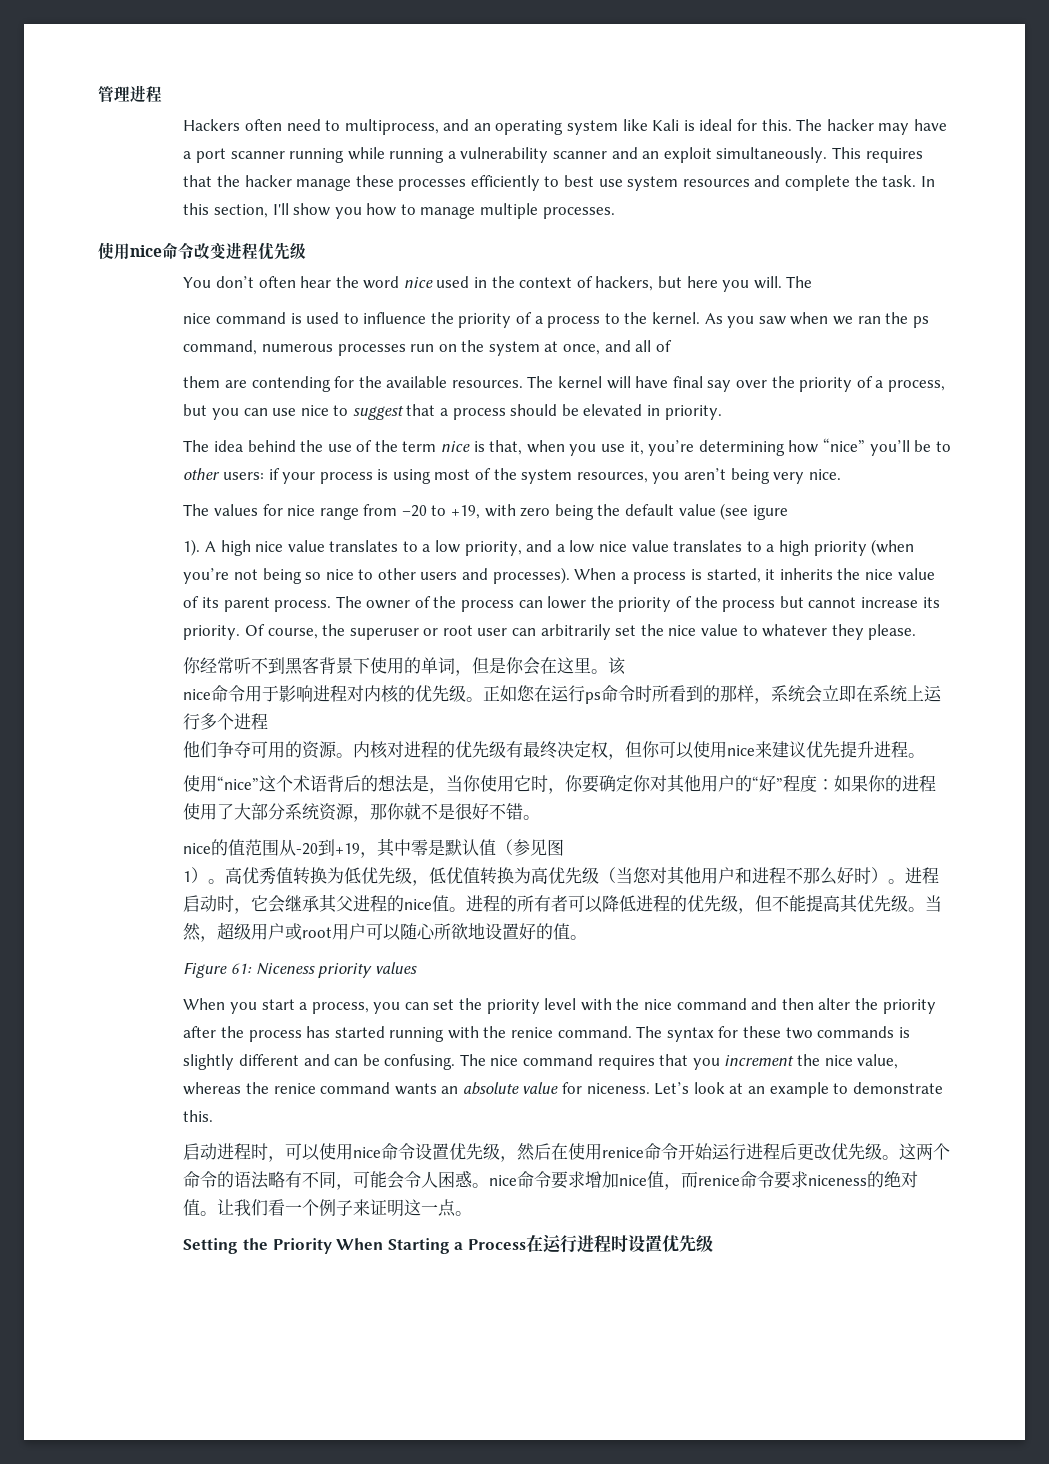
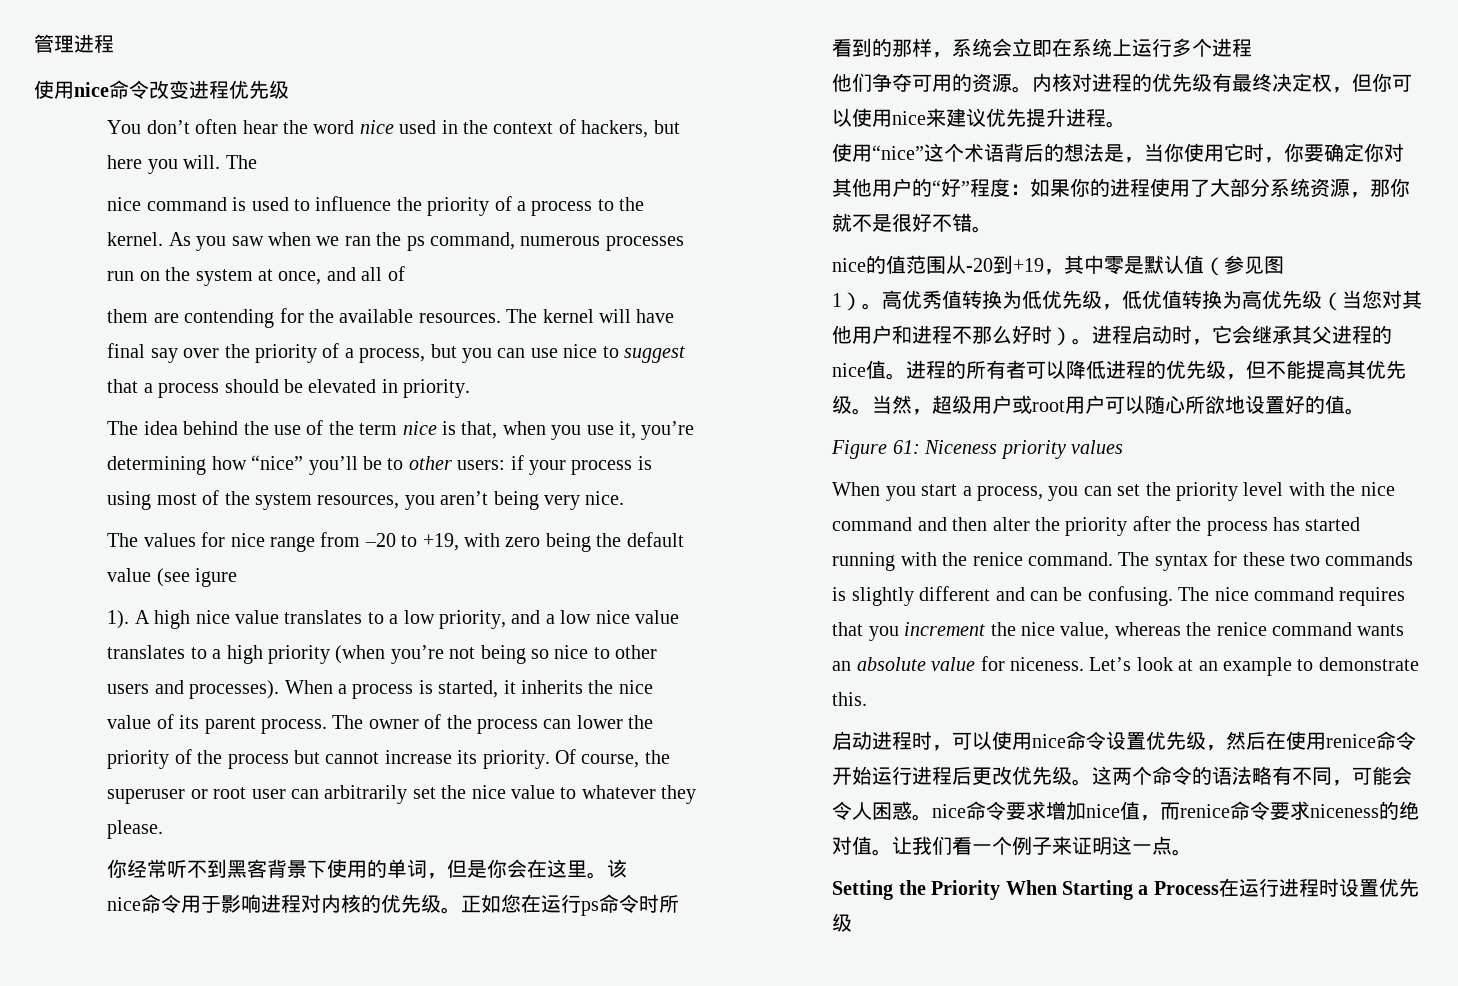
[183,119,947,135] [183,147,923,163] [183,175,935,191] [183,203,615,219] // Hackers often need to multiprocess, and an operating system like Kali is ideal for this. The hacker may have a port scanner running while running a vulnerability scanner and an exploit simultaneously. This requires that the hacker manage these processes efficiently to best use system resources and complete the task. In this section, I'll show you how to manage multiple processes. -> (114, 43) none

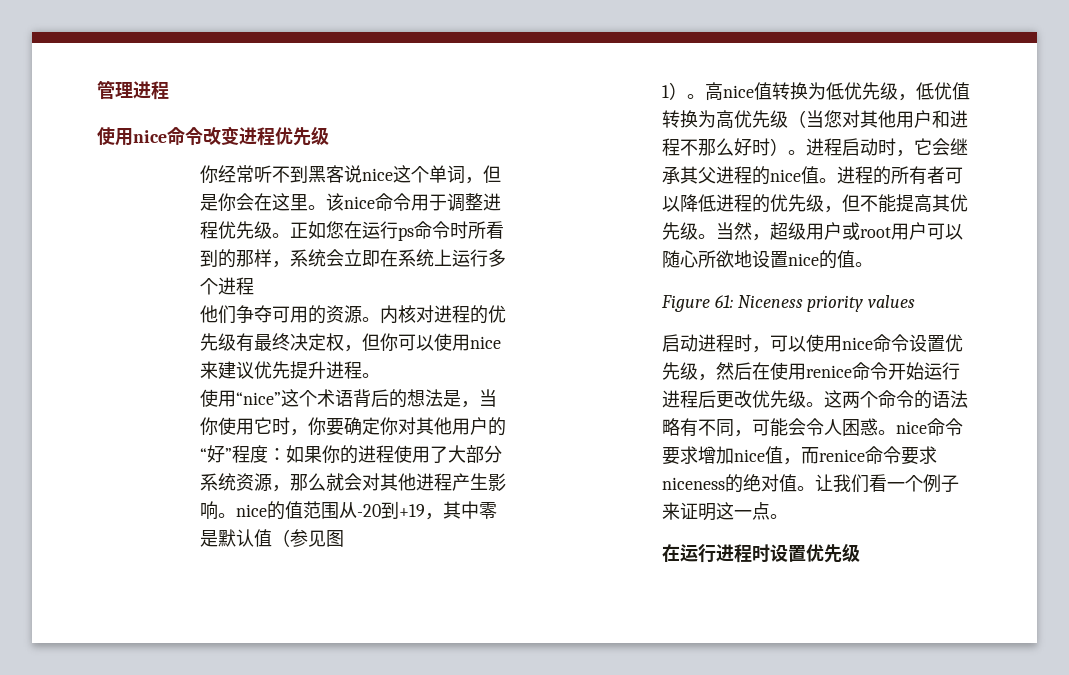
[107,119,680,138] [107,155,257,174] [107,196,645,216] [107,232,684,251] [107,266,405,286] [107,308,675,328] [107,343,685,363] [107,379,471,398] [107,420,695,440] [107,455,652,475] [107,490,625,510] [107,532,684,552] [107,568,238,587] [107,610,679,629] [107,645,658,664] [107,680,653,699] [107,714,654,734] [107,749,670,769] [107,785,697,804] [107,820,164,839] // You don’t often hear the word nice used in the context of hackers, but here you will. The // nice command is used to influence the priority of a process to the kernel. As you saw when we ran the ps command, numerous processes run on the system at once, and all of // them are contending for the available resources. The kernel will have final say over the priority of a process, but you can use nice to suggest that a process should be elevated in priority. // The idea behind the use of the term nice is that, when you use it, you’re determining how “nice” you’ll be to other users: if your process is using most of the system resources, you aren’t being very nice. // The values for nice range from –20 to +19, with zero being the default value (see igure // 1). A high nice value translates to a low priority, and a low nice value translates to a high priority (when you’re not being so nice to other users and processes). When a process is started, it inherits the nice value of its parent process. The owner of the process can lower the priority of the process but cannot increase its priority. Of course, the superuser or root user can arbitrarily set the nice value to whatever they please. -> (329, 135) none
[267,859,388,878] 背景下使用的 -> [343,165,429,183] 说nice这个
(628, 868) // -> (344, 202) none
[221,894,382,913] 影响进程对内核的 -> [446,193,501,212] [199,221,218,239] 调整进程
[1390,178,1411,197] [832,213,993,233] 你就不是很好不错。 // -> [307,473,506,491] [199,501,236,520] 么就会对其他进程产生影响。
[902,290,943,309] 优秀 -> [722,85,754,98] nice
[1285,395,1306,414] 好 -> [787,253,819,266] nice
[832,482,1395,501] [832,516,1361,536] [832,551,1414,571] [832,586,1406,606] [832,622,1405,641] [832,656,1419,676] [832,692,868,706] // When you start a process, you can set the priority level with the nice command and then alter the priority after the process has started running with the renice command. The syntax for these two commands is slightly different and can be confusing. The nice command requires that you increment the nice value, whereas the renice command wants an absolute value for niceness. Let’s look at an example to demonstrate this. -> (916, 301) none
[832,880,1219,900] Setting the Priority When Starting a Process -> (788, 516) none

